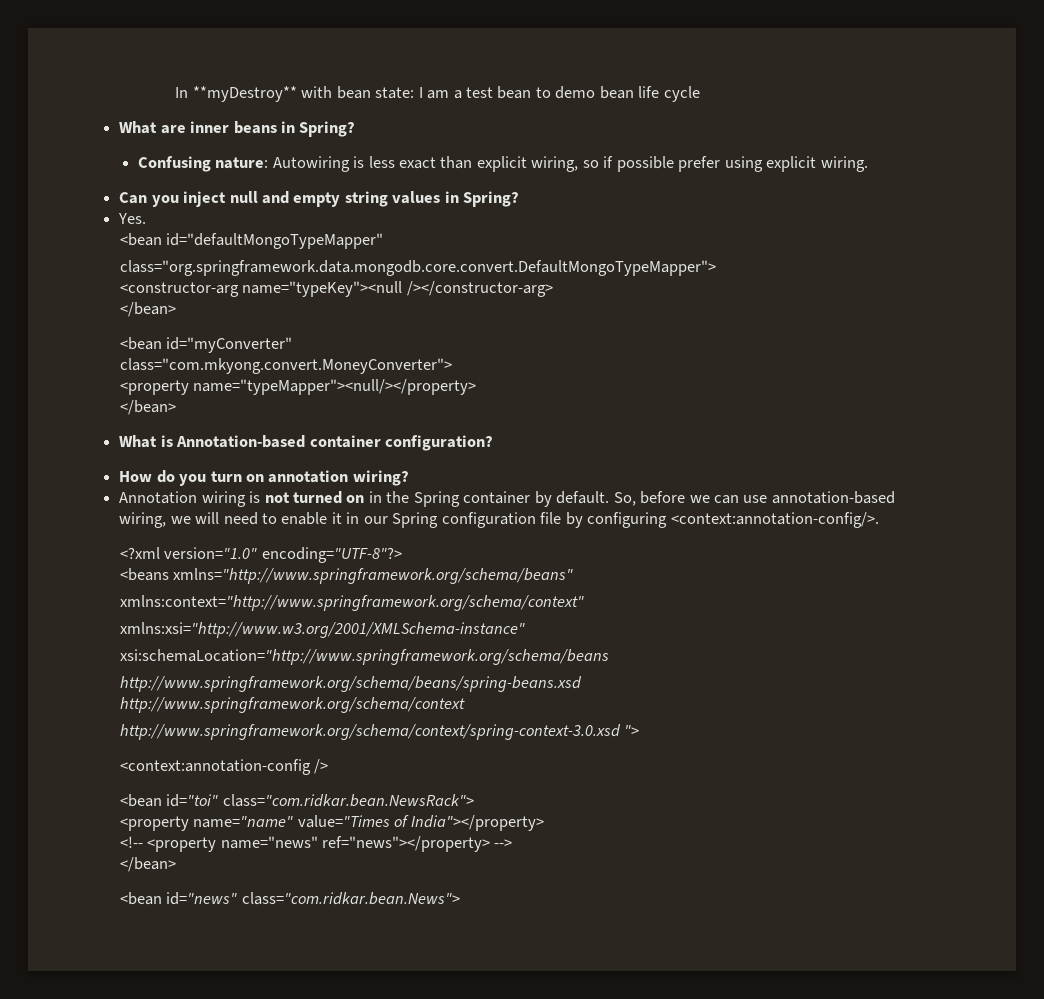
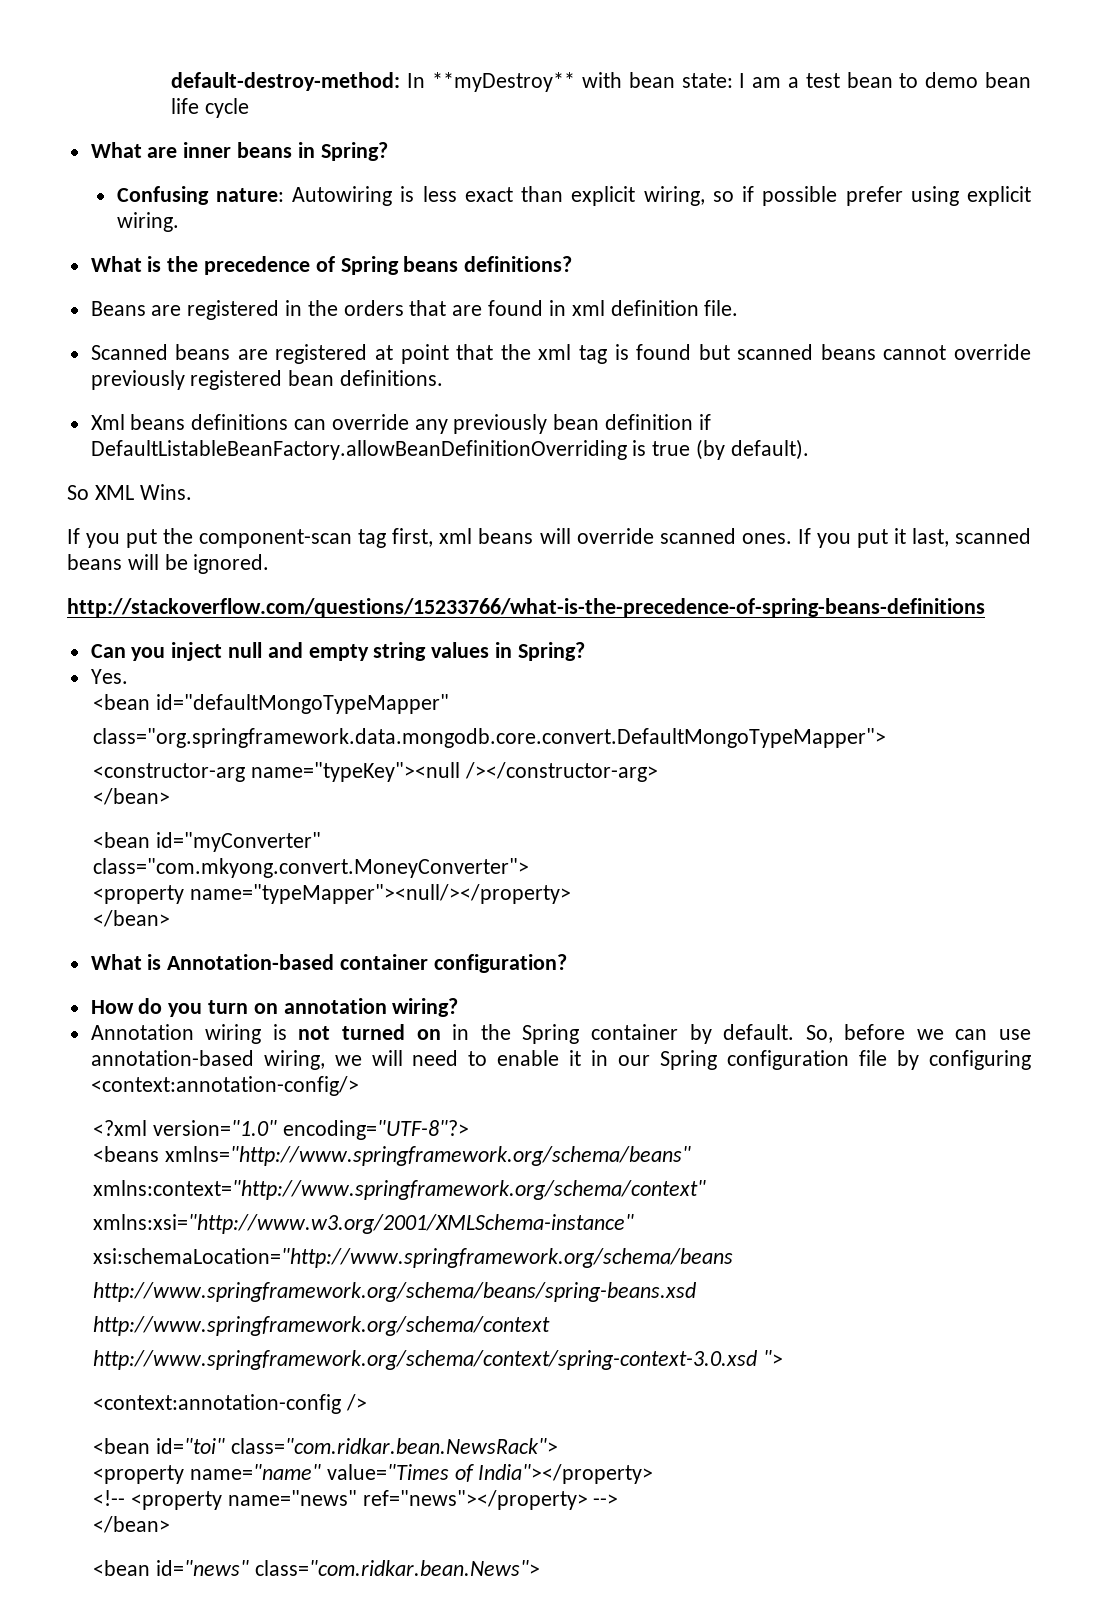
(175, 92) none -> [171,72,401,91] default-destroy-method:
(868, 164) none -> [90,256,573,275] [90,300,739,320] [90,344,1032,364] [90,370,444,390] [90,414,711,434] [90,439,809,460] [67,484,192,500] [67,528,1031,548] [67,554,270,574] [67,598,985,617] // What is the precedence of Spring beans definitions? // Beans are registered in the orders that are found in xml definition file. // Scanned beans are registered at point that the xml tag is found but scanned beans cannot override previously registered bean definitions. // Xml beans definitions can override any previously bean definition if DefaultListableBeanFactory.allowBeanDefinitionOverriding is true (by default). // So XML Wins. // If you put the component-scan tag first, xml beans will override scanned ones. If you put it last, scanned beans will be ignored. // http://stackoverflow.com/questions/15233766/what-is-the-precedence-of-spring-beans-definitions
[670,512,879,528] <context:annotation-config/>. -> [90,1076,359,1096] <context:annotation-config/>

